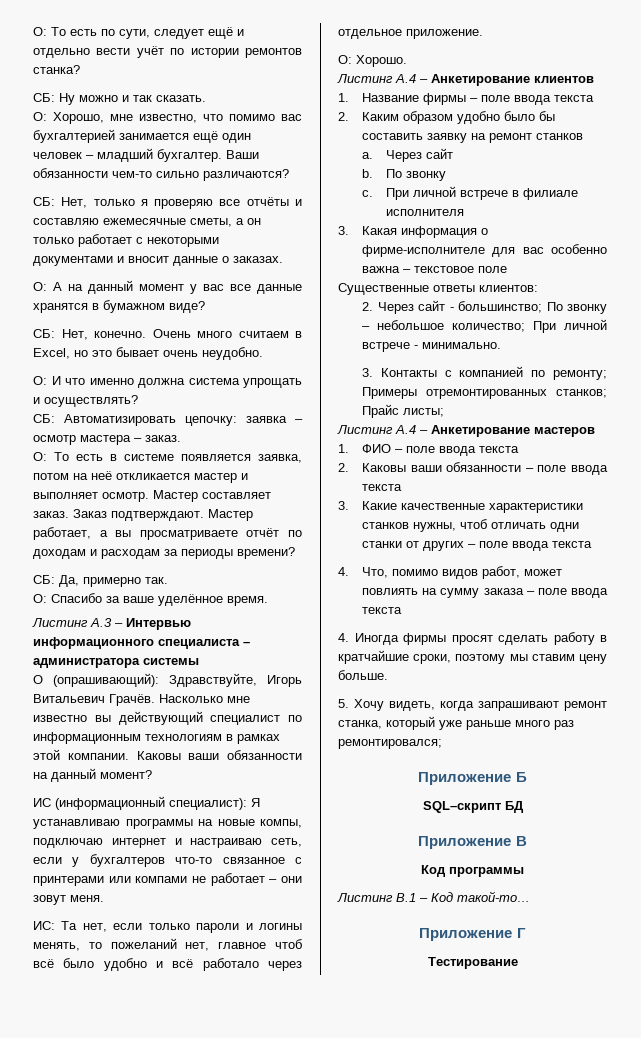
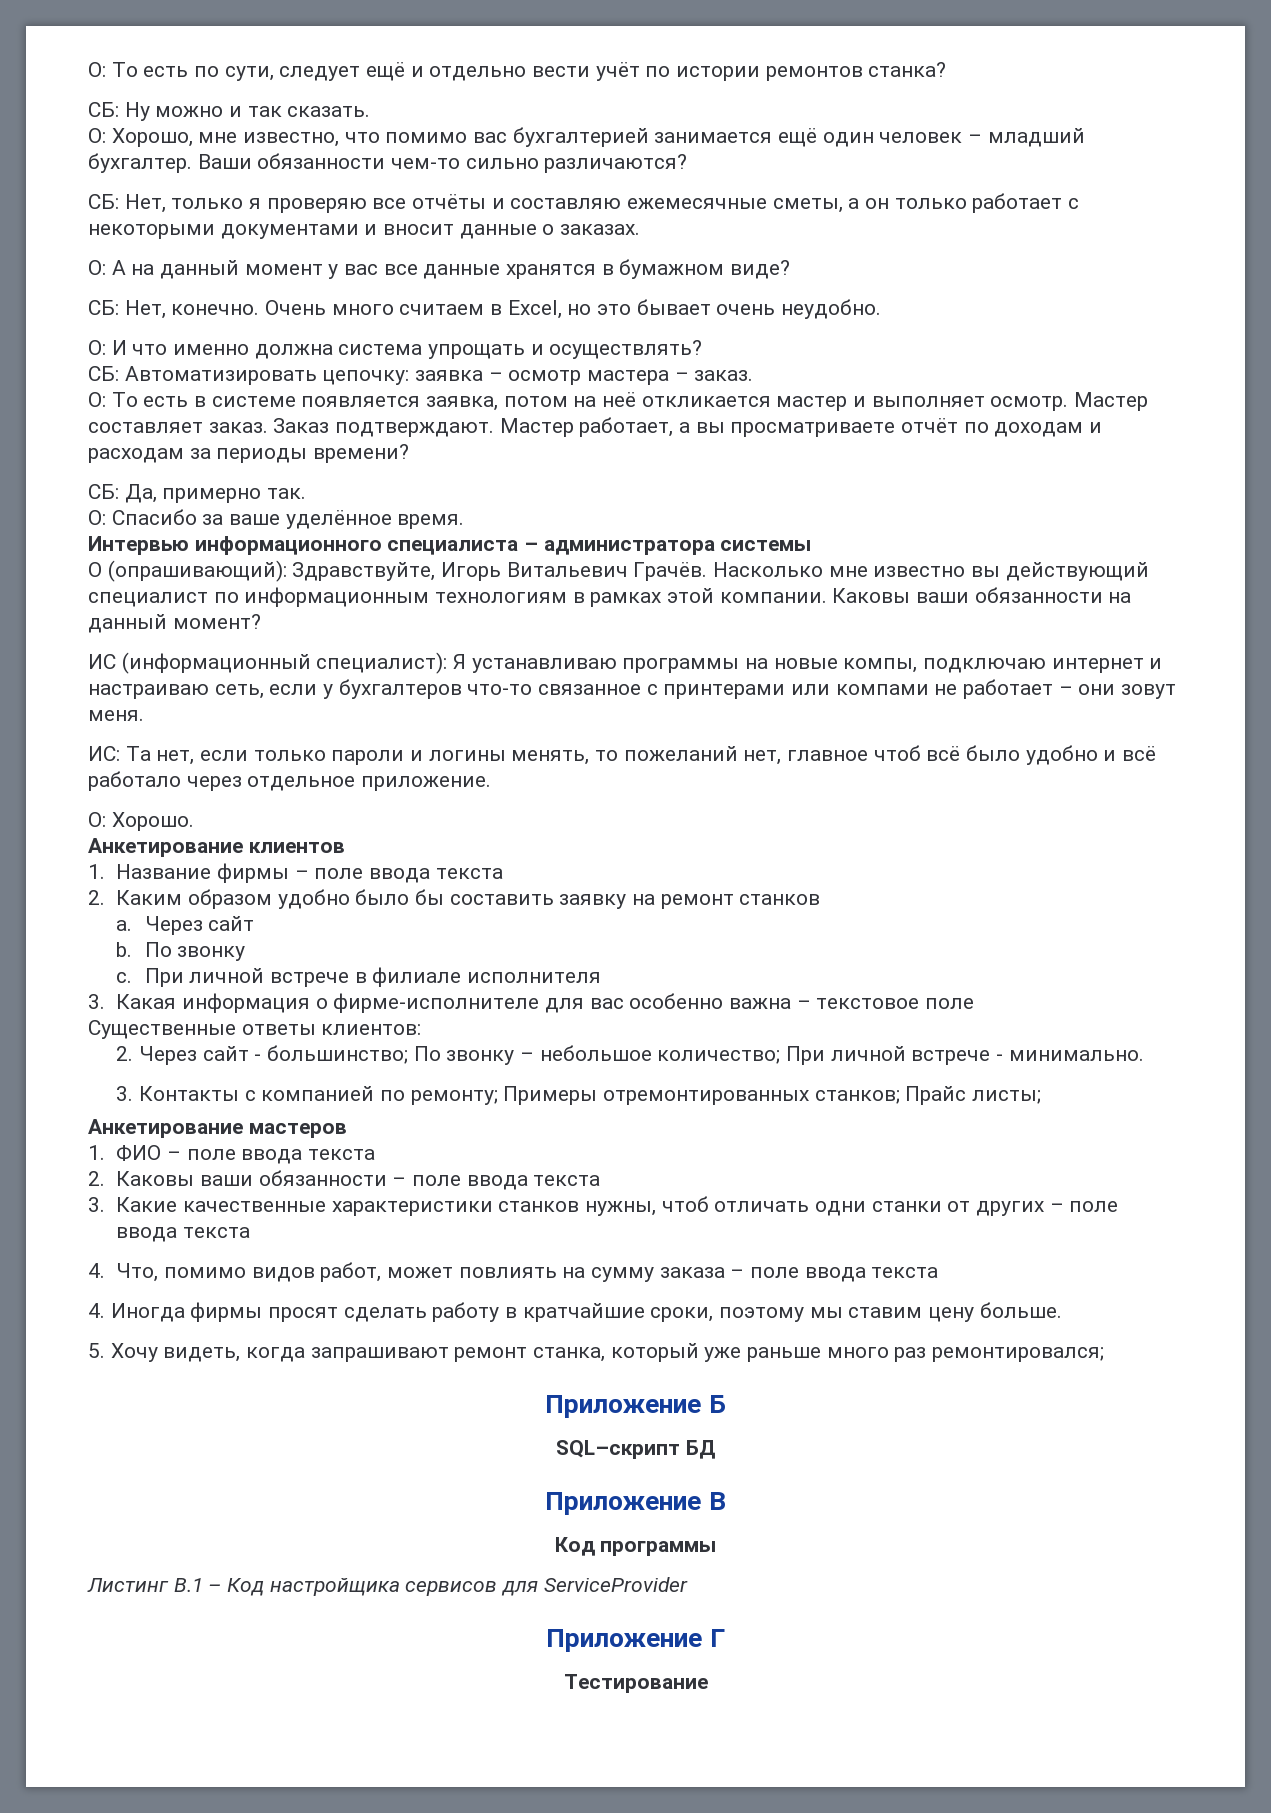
[32,618,123,627] Листинг А.3 – -> (465, 521) none
[337,74,428,83] Листинг А.4 – -> (194, 821) none
[337,425,428,434] Листинг А.4 – -> (1042, 1097) none
[457,891,530,902] такой-то… -> [269,1577,688,1596] настройщика сервисов для ServiceProvider

